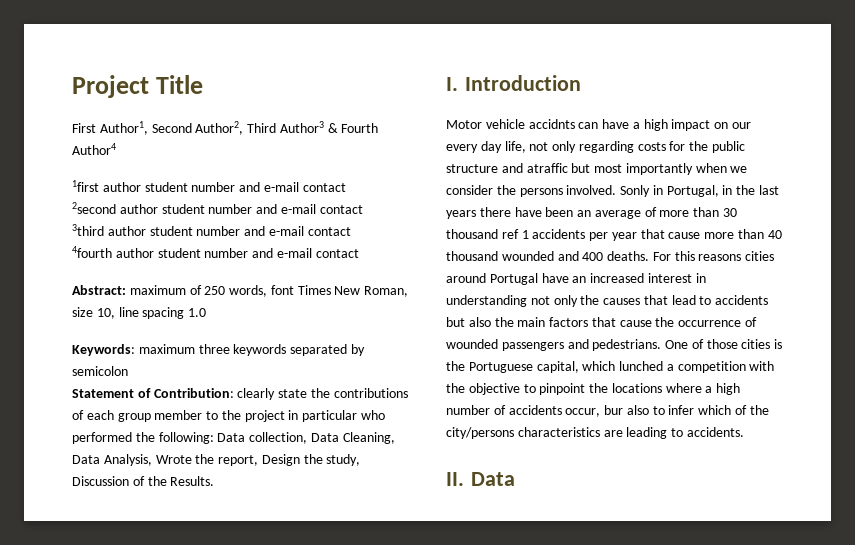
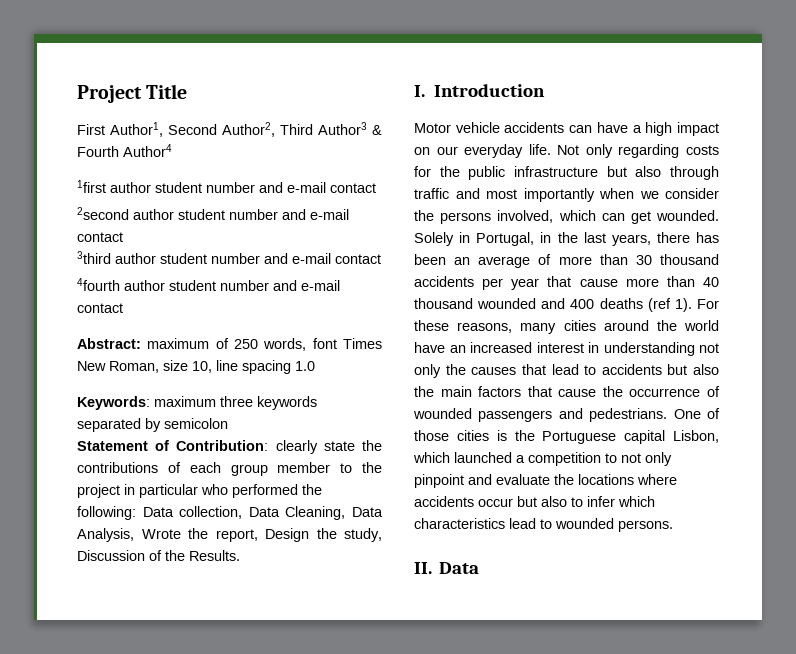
[528,119,575,129] accidnts -> [504,122,565,133] accidents
[446,141,549,153] every day life, not -> [464,144,580,158] everyday life. Not
[446,163,591,173] structure and atraffic but -> [514,166,719,180] [414,188,480,199] infrastructure but also through traffic and
[566,185,651,197] involved. Sonly -> [497,210,719,224] [414,232,454,246] involved, which can get wounded. Solely
[446,207,542,219] years there have -> [611,232,719,246] years, there has
[501,229,529,239] ref 1 -> (719, 259) none
[607,251,775,261] [446,273,538,285] deaths. For this reasons cities around Portugal -> [599,298,719,312] [414,320,719,334] deaths (ref 1). For these reasons, many cities around the world
[536,361,775,373] [446,383,741,395] [446,405,769,417] [446,427,744,439] capital, which lunched a competition with the objective to pinpoint the locations where a high number of accidents occur, bur also to infer which of the city/persons characteristics are leading to accidents. -> [624,430,719,444] [413,452,672,466] [414,474,677,488] [414,496,655,507] [414,518,673,532] capital Lisbon, which launched a competition to not only pinpoint and evaluate the locations where accidents occur but also to infer which characteristics lead to wounded persons.

